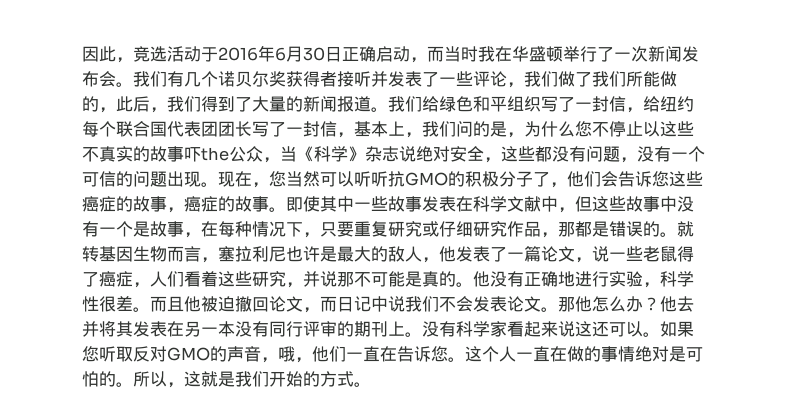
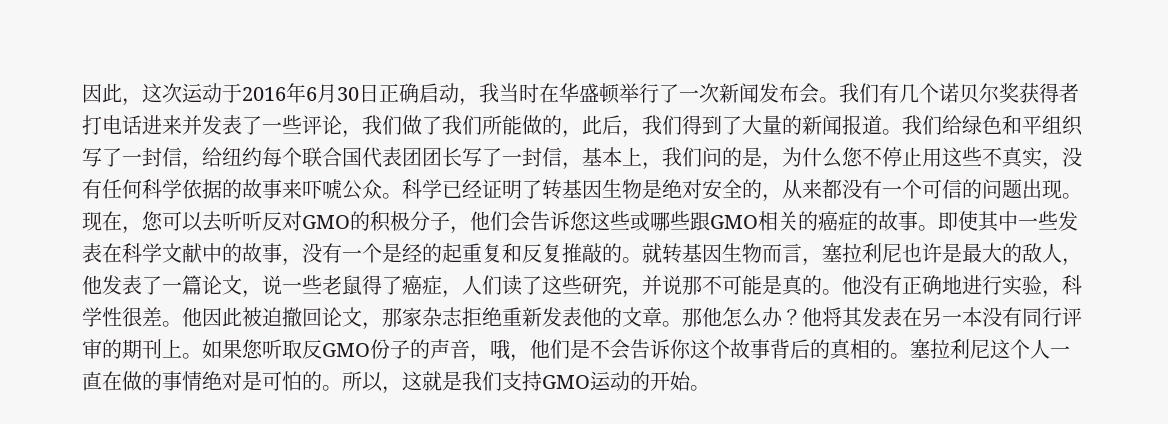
[133,46,184,62] 竞选活 -> [142,83,203,103] 这次运
[427,46,495,62] 而当时我 -> [479,83,539,103] 我当时
[337,71,371,87] 接听 -> [82,115,182,135] 打电话进来
[643,121,660,137] 以 -> [922,148,942,167] 用
[133,146,637,163] 的故事吓the公众，当《科学》杂志说绝对安全，这些都没有问题， -> [1042,147,1082,170] [82,179,842,202] ，没有任何科学依据的故事来吓唬公众。科学已经证明了转基因生物是绝对安全的，从来都
[286,171,405,187] 当然可以听听抗 -> [162,211,302,232] 可以去听听反对
[533,172,550,187] 了 -> (450, 221) none
[82,196,184,213] 癌症的故事， -> [630,211,818,232] 或哪些跟GMO相关的
[388,196,422,212] 故事 -> (1058, 220) none
[558,196,694,213] [82,221,643,238] ，但这些故事中没有一个是故事，在每种情况下，只要重复研究或仔细研究作品，那都是错误 -> [222,243,602,266] 的故事，没有一个是经的起重复和反复推敲
[184,271,218,287] 看着 -> [502,275,542,296] 读了
[150,296,201,312] 而且他 -> [182,307,242,327] 他因此
[320,296,541,312] 而日记中说我们不会发表论文 -> [382,307,662,327] 那家杂志拒绝重新发表他的文章
[677,296,694,312] [82,321,99,337] 去并 -> (822, 317) none
[422,321,660,337] 没有科学家看起来说这还可以。 -> (202, 356) none
[150,346,210,362] 对GMO -> [322,339,410,359] GMO份子
[346,346,465,362] 一直在告诉您。 -> [570,339,990,360] 是不会告诉你这个故事背后的真相的。塞拉利尼
[269,371,354,387] 开始的方式 -> [502,371,691,391] 支持GMO运动的开始

